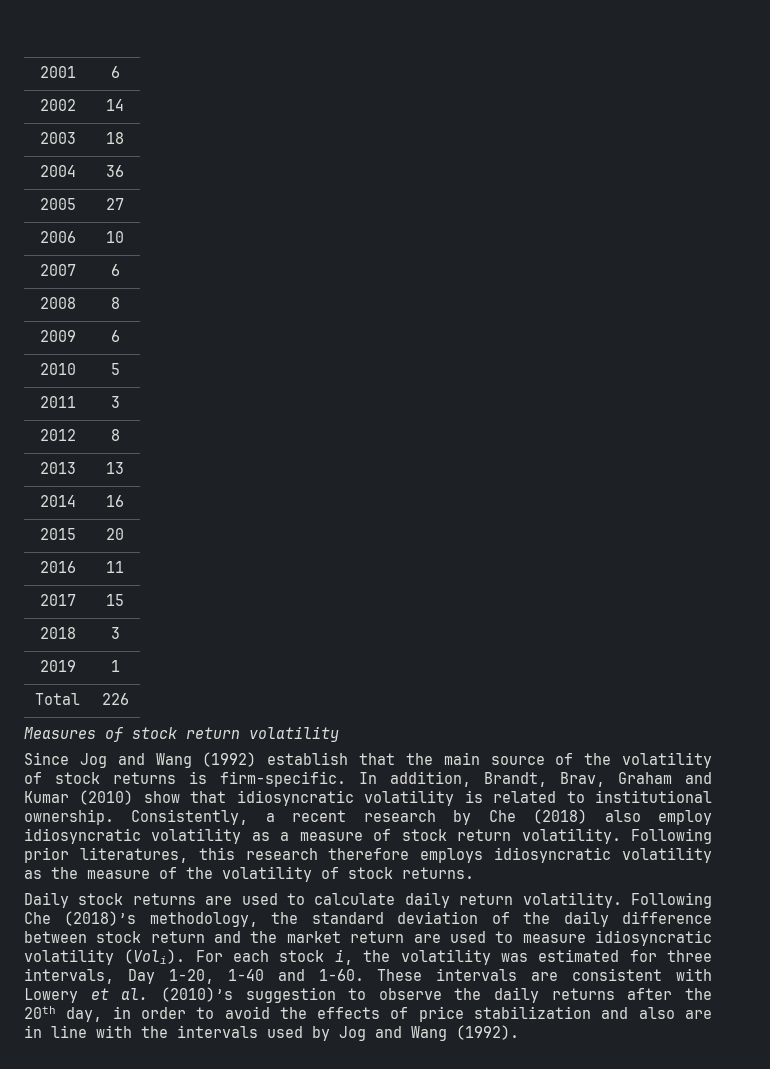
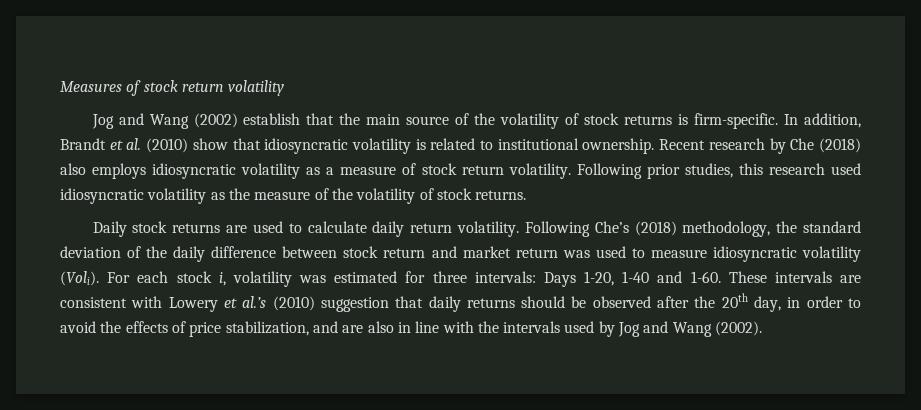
[39,66,76,78] [110,66,120,78] [39,99,76,111] [106,99,124,111] [39,132,76,144] [106,132,124,144] [39,165,76,177] [106,165,124,177] [39,198,76,210] [106,198,124,210] [39,231,76,243] [106,231,124,243] [39,264,76,276] [110,264,120,276] [39,297,76,309] [110,297,120,309] [39,330,76,342] [110,330,120,342] [39,363,76,375] [110,363,120,375] [39,396,76,408] [110,396,120,408] [39,429,76,441] [110,429,120,441] [39,462,76,474] [106,462,124,474] [39,495,76,507] [106,495,124,507] [39,528,76,540] [106,528,124,540] [39,561,76,573] [106,561,124,573] [39,594,76,606] [106,594,124,606] [39,627,76,639] [110,627,120,639] [39,660,76,672] [110,660,120,672] [35,693,80,705] [101,693,129,705] 2001 | 6 // 2002 | 14 // 2003 | 18 // 2004 | 36 // 2005 | 27 // 2006 | 10 // 2007 | 6 // 2008 | 8 // 2009 | 6 // 2010 | 5 // 2011 | 3 // 2012 | 8 // 2013 | 13 // 2014 | 16 // 2015 | 20 // 2016 | 11 // 2017 | 15 // 2018 | 3 // 2019 | 1 // Total | 226 // -> (60, 86) none
[24,752,257,768] Since Jog and Wang (1992) -> [91,113,238,129] Jog and Wang (2002)
[484,772,712,787] [24,791,69,803] Brandt, Brav, Graham and Kumar -> [60,138,142,150] Brandt et al.
[131,809,347,825] Consistently, a recent -> [659,139,706,150] Recent
[658,810,713,825] employ -> [92,163,147,179] employs
[79,847,188,863] literatures, -> [684,163,733,178] studies,
[328,848,484,863] therefore employs -> [831,163,861,175] used
[24,911,137,926] Che (2018)’s -> [594,221,677,236] Che’s (2018)
[250,931,278,943] the -> (457, 252) none
[413,934,441,943] are -> [562,250,590,258] was
[363,950,391,962] the -> (226, 279) none
[24,968,155,984] intervals, Day -> [474,271,576,287] intervals: Days
[121,987,615,1003] al. (2010)’s suggestion to observe the daily returns -> [242,296,651,312] al.’s (2010) suggestion that daily returns should be observed
[474,1006,712,1019] stabilization and also are -> [225,321,394,336] stabilization, and are also
[456,1025,519,1040] (1992). -> [715,321,763,336] (2002).

